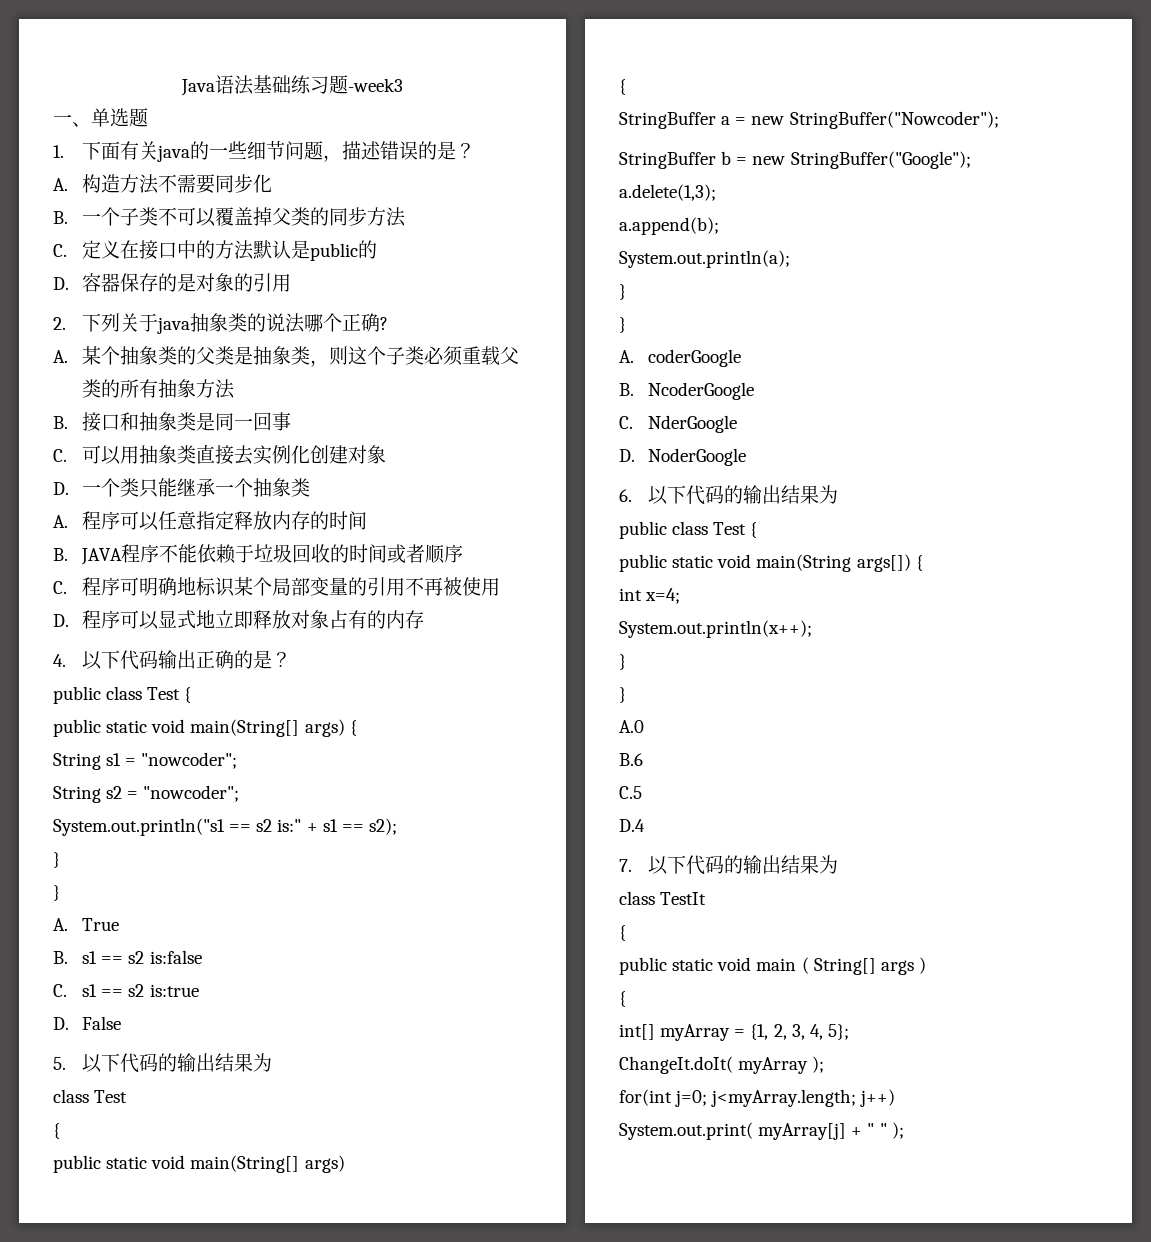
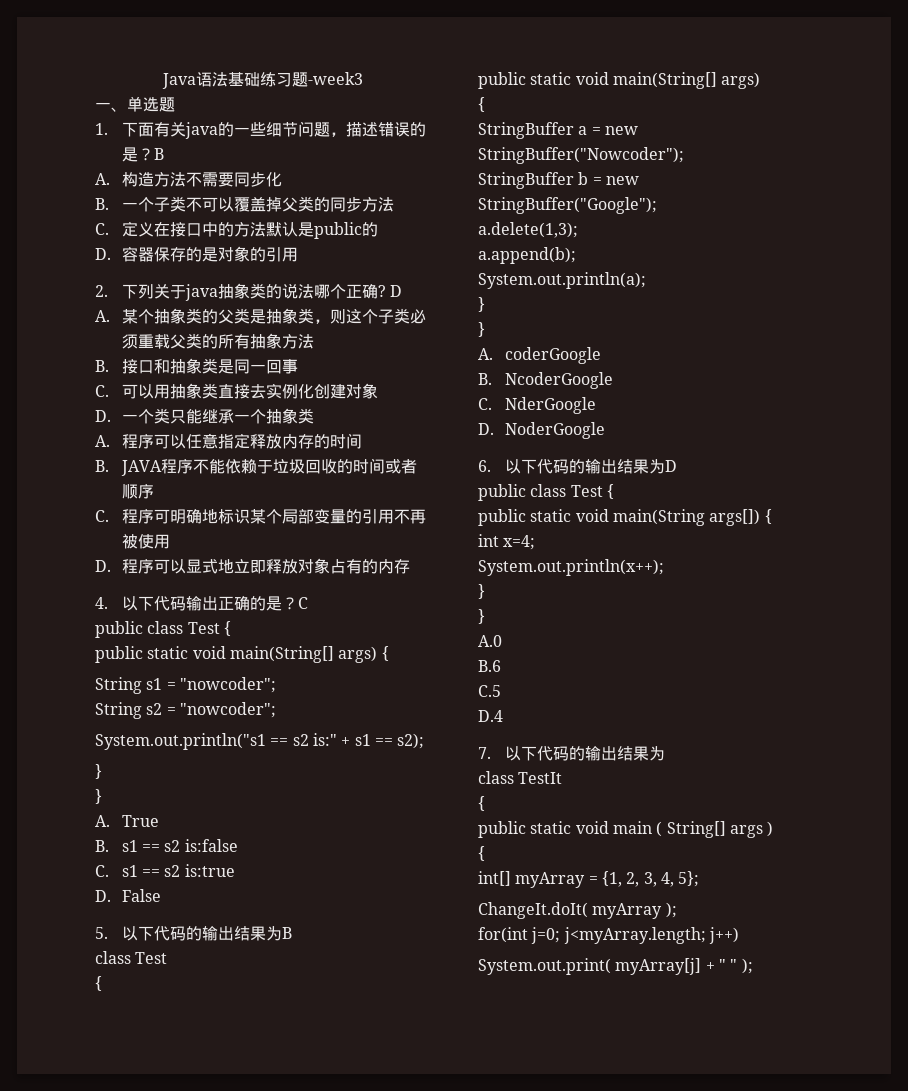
(476, 150) none -> [153,148,164,160] B
(389, 323) none -> [390,285,403,297] D
(292, 659) none -> [297,597,308,609] C
(273, 1062) none -> [281,927,292,939] B
(839, 494) none -> [664,460,677,472] D

